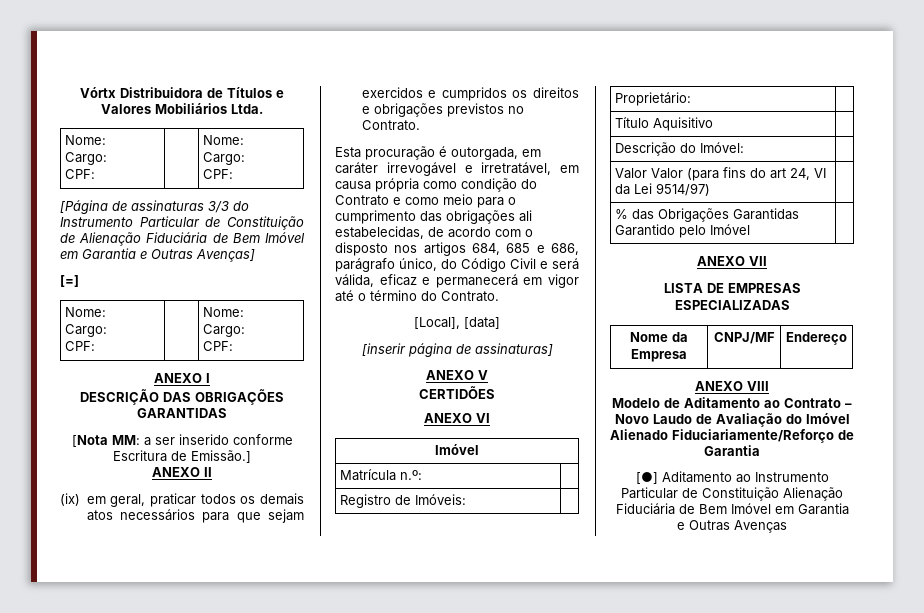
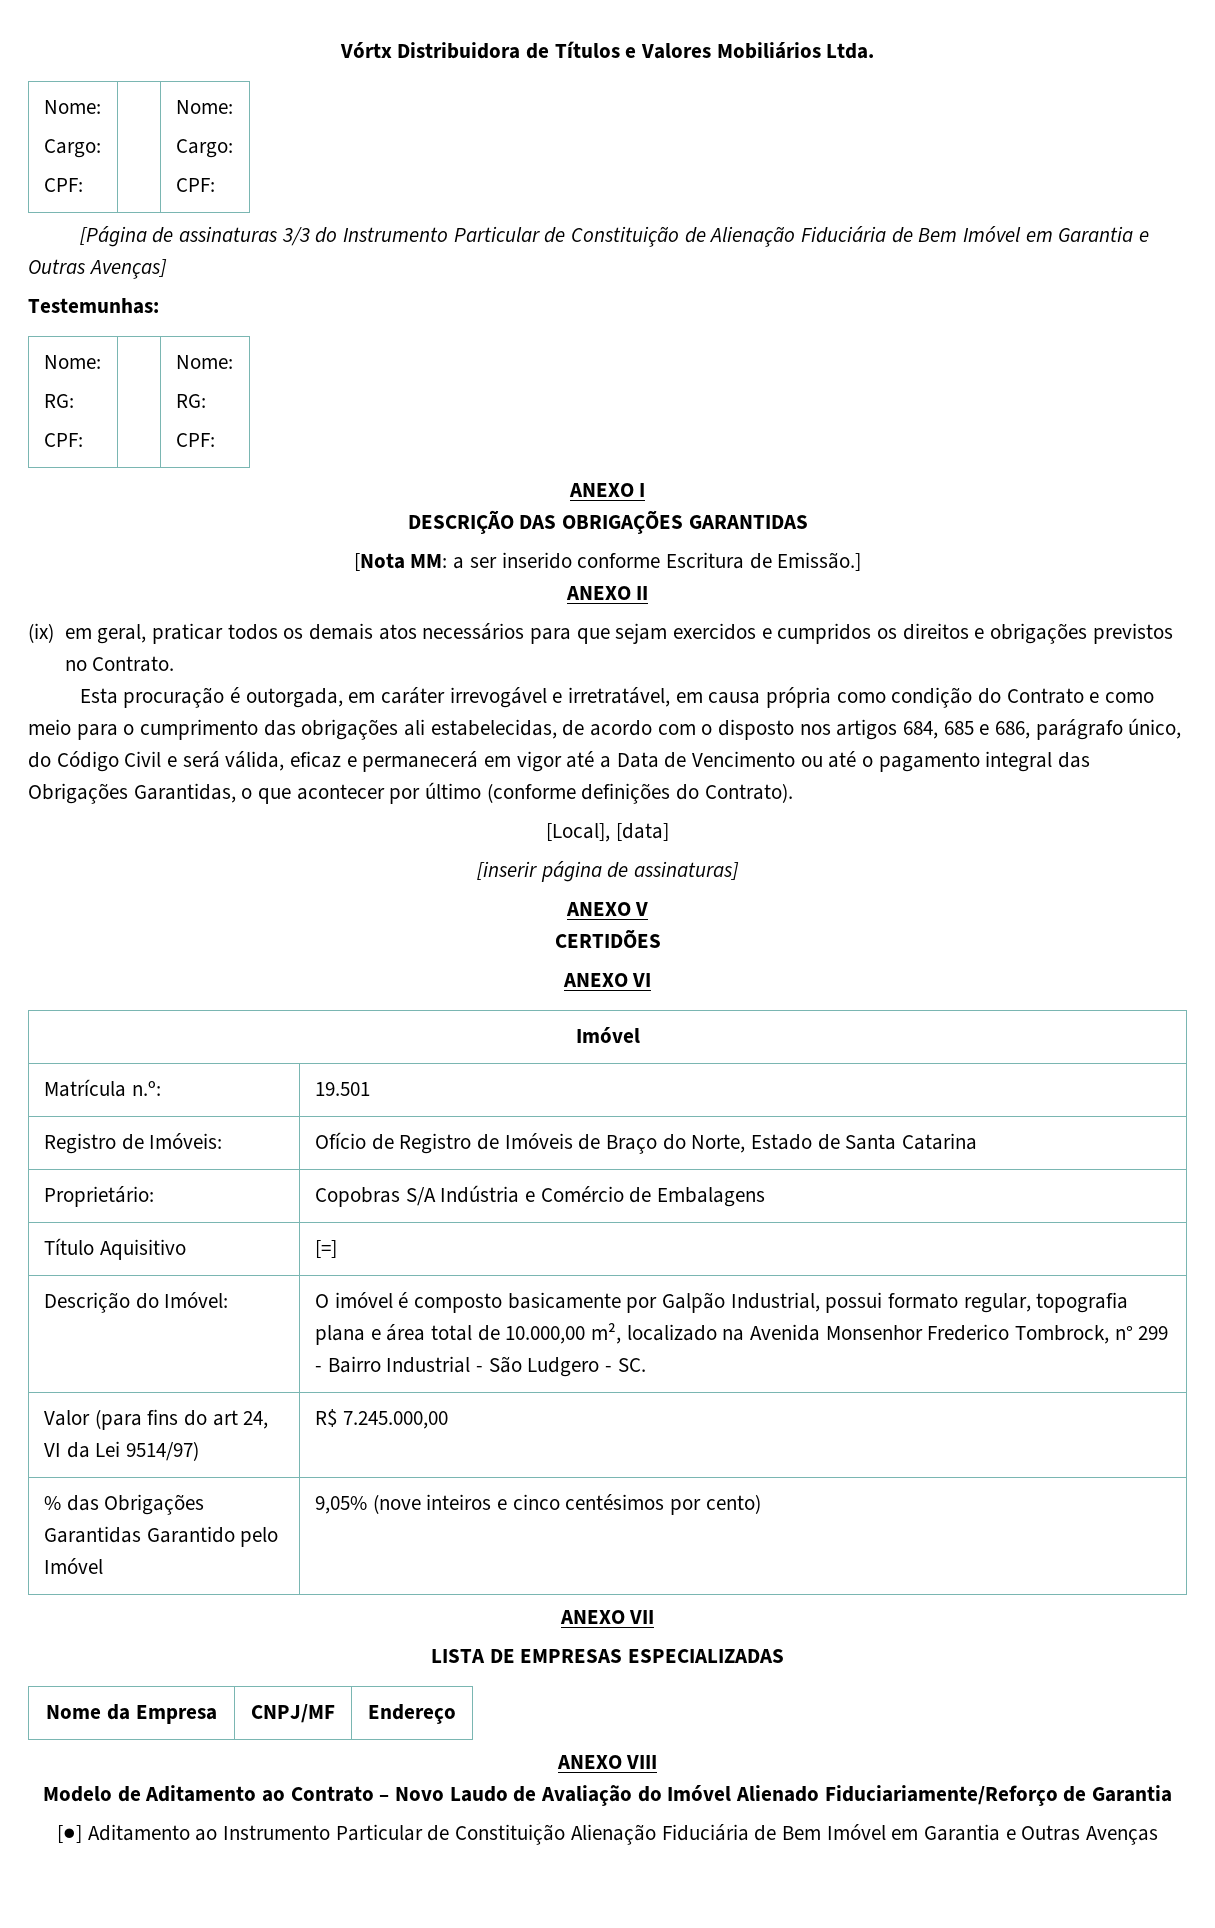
[60,275,79,287] [65,307,107,317] [65,324,108,337] [65,341,96,351] [203,307,245,317] [203,324,246,337] [=] // Nome: // Cargo: // CPF: | | Nome: // Cargo: -> [28,298,159,314] [43,355,101,369] [43,394,74,408] [43,433,83,447] [175,355,233,369] [175,394,206,408] Testemunhas: // Nome: // RG: // CPF: | | Nome: // RG:
[358,290,499,302] o término do Contrato. -> [600,751,1091,772] [28,782,793,804] a Data de Vencimento ou até o pagamento integral das Obrigações Garantidas, o que acontecer por último (conforme definições do Contrato).
(423, 475) none -> [314,1082,370,1096] 19.501
[615,92,692,106] // Proprietário: | -> [314,1132,977,1154] [43,1186,154,1207] [314,1185,765,1207] Ofício de Registro de Imóveis de Braço do Norte, Estado de Santa Catarina // Proprietário: | Copobras S/A Indústria e Comércio de Embalagens
(714, 124) none -> [314,1240,337,1258] [=]
[615,168,684,179] // Valor Valor -> [314,1292,1129,1313] [314,1323,1169,1345] [314,1356,646,1377] [43,1410,90,1426] O imóvel é composto basicamente por Galpão Industrial, possui formato regular, topografia plana e área total de 10.000,00 m², localizado na Avenida Monsenhor Frederico Tombrock, n° 299 - Bairro Industrial - São Ludgero - SC. // Valor
(711, 189) none -> [314,1409,448,1429] R$ 7.245.000,00
(751, 229) none -> [314,1494,761,1515] 9,05% (nove inteiros e cinco centésimos por cento)

